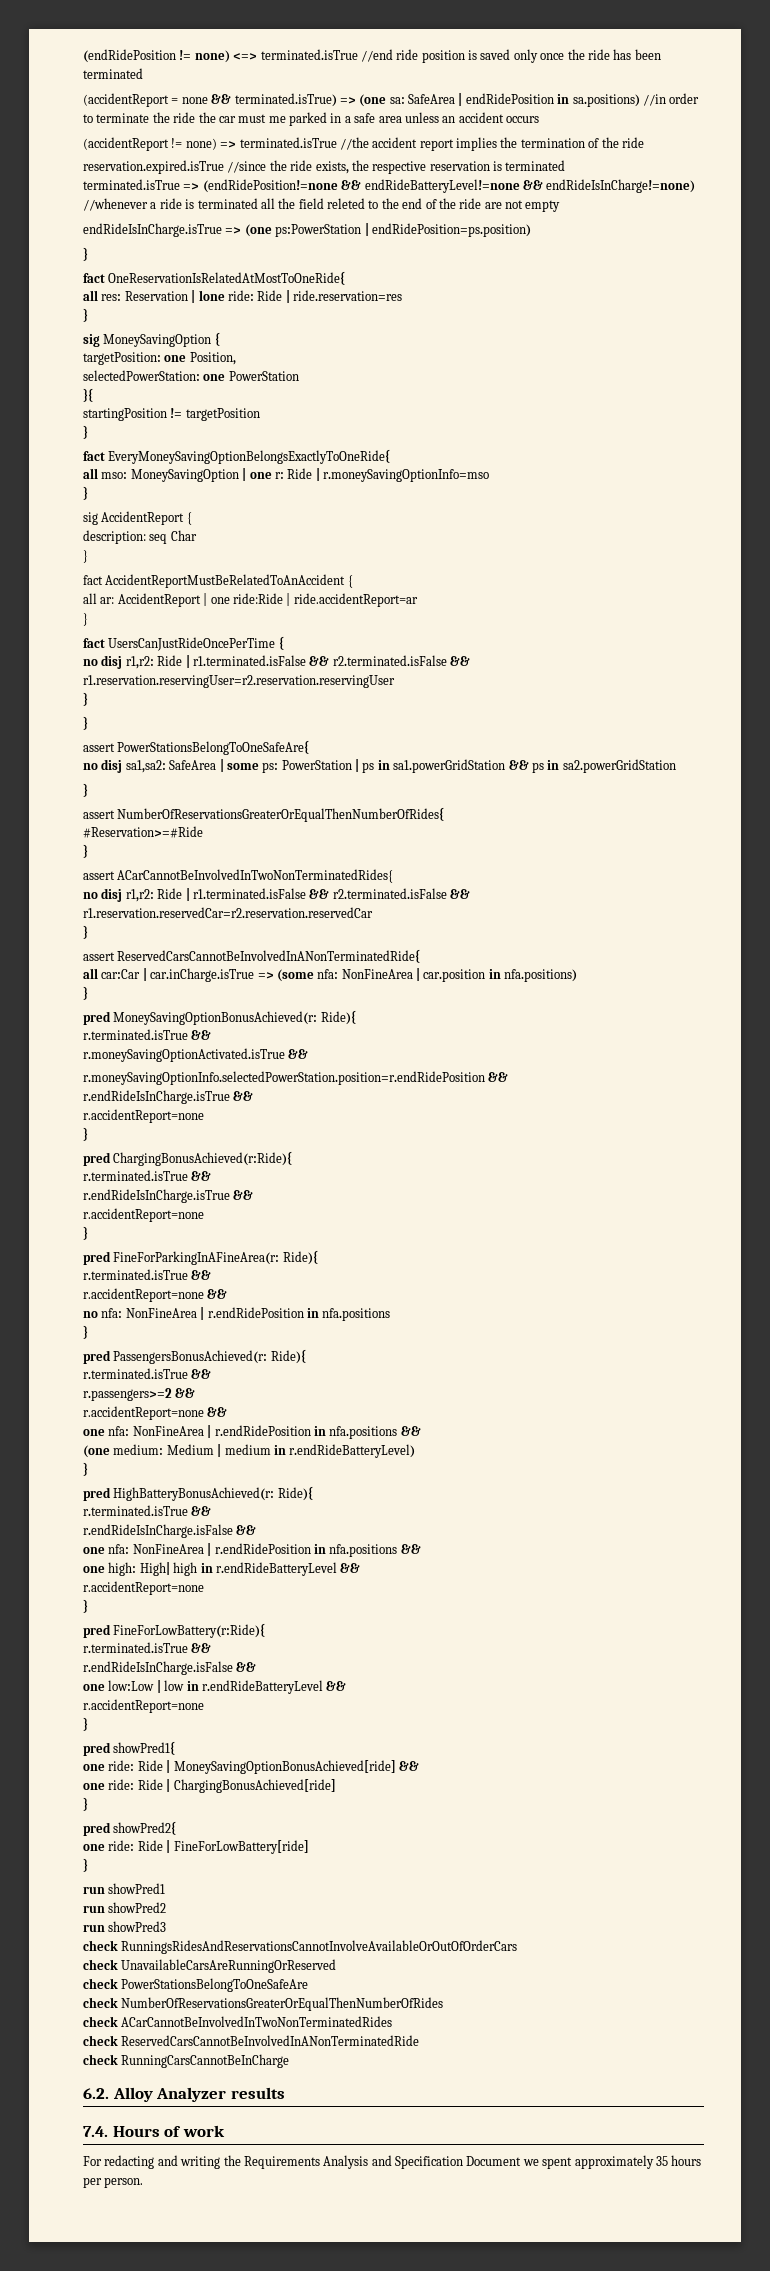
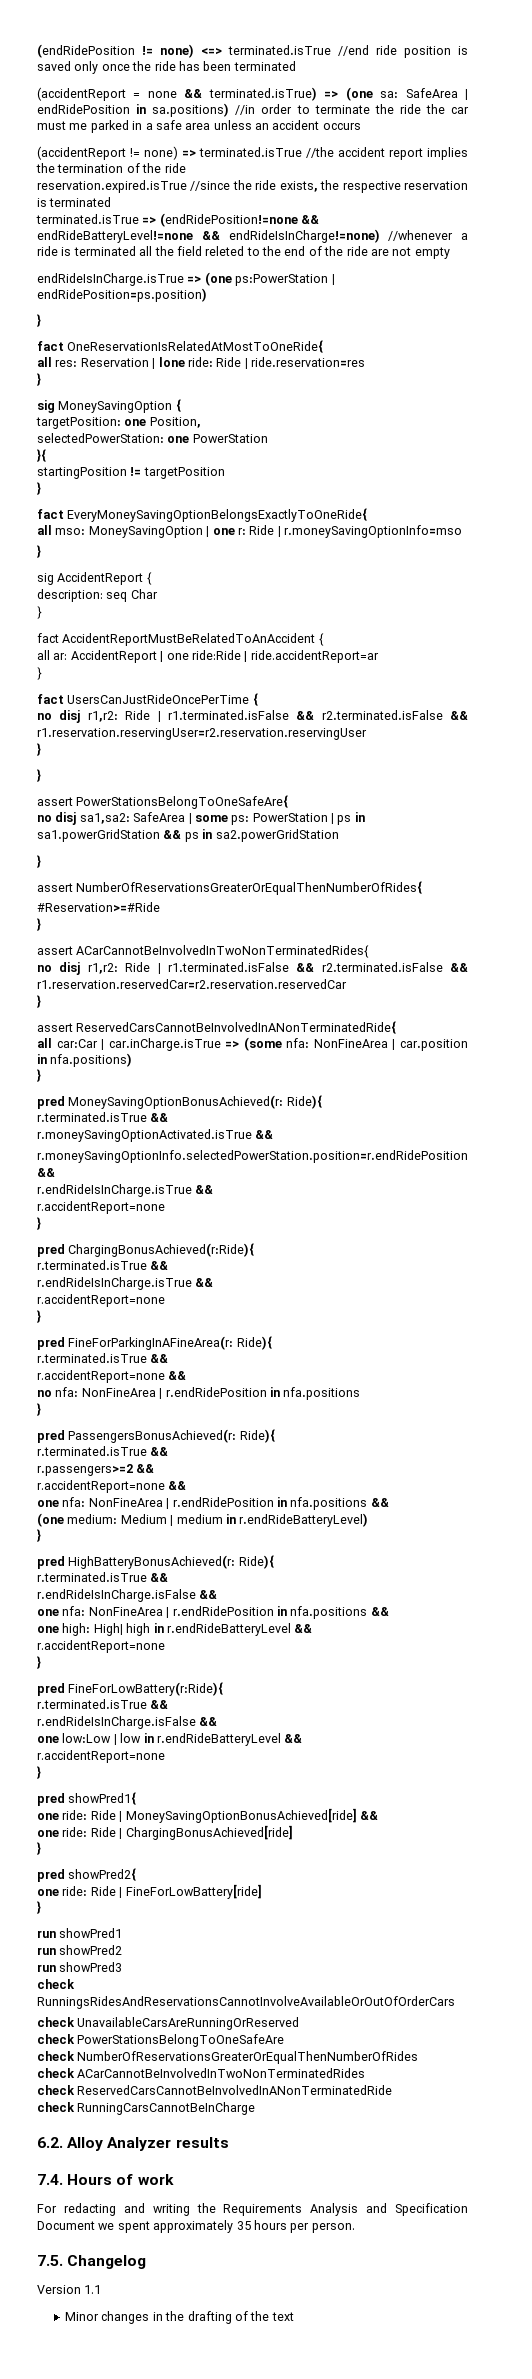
(144, 2182) none -> [37,2255,147,2269] [37,2285,102,2294] [65,2311,294,2324] // 7.5. Changelog // Version 1.1 // Minor changes in the drafting of the text

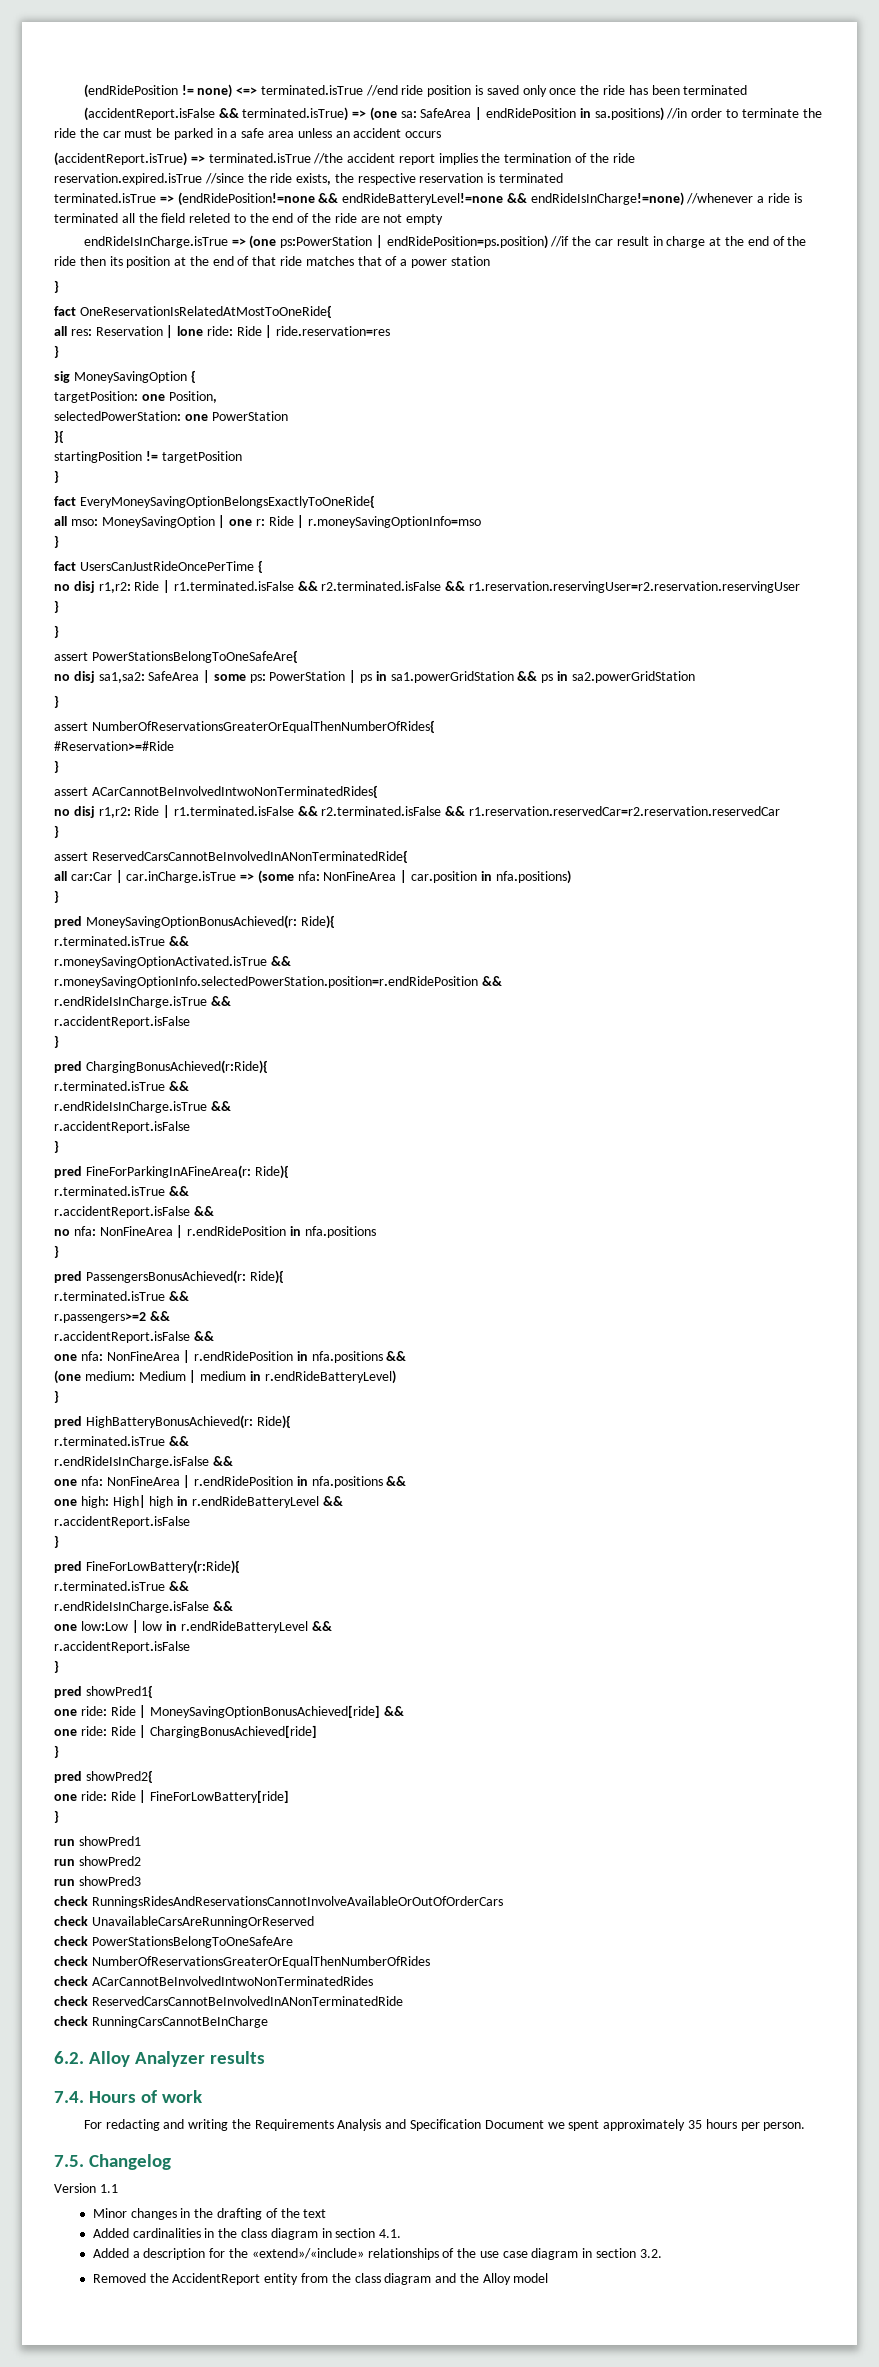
[37,87,177,101] (accidentReport = none -> [83,107,215,121] (accidentReport.isFalse
[69,123,88,130] me -> [156,128,171,138] be
[37,146,178,160] (accidentReport != none) -> [54,152,187,166] (accidentReport.isTrue)
(207, 295) none -> [550,236,807,248] [54,256,490,268] //if the car result in charge at the end of the ride then its position at the end of that ride matches that of a power station
[37,572,152,585] [37,589,158,602] [37,606,42,619] [37,633,324,646] [37,650,379,663] [37,667,42,680] // sig AccidentReport { // description: seq Char // } // fact AccidentReportMustBeRelatedToAnAccident { // all ar: AccidentReport | one ride:Ride | ride.accidentReport=ar // } -> (59, 541) none
[76,945,370,958] ACarCannotBeInvolvedInTwoNonTerminatedRides{ -> [91,785,378,798] ACarCannotBeInvolvedIntwoNonTerminatedRides{
[37,1201,165,1214] r.accidentReport=none -> [54,1016,190,1028] r.accidentReport.isFalse
[37,1294,165,1307] r.accidentReport=none -> [54,1121,190,1133] r.accidentReport.isFalse
[37,1370,165,1383] r.accidentReport=none -> [54,1206,190,1218] r.accidentReport.isFalse
[37,1480,165,1493] r.accidentReport=none -> [54,1331,190,1343] r.accidentReport.isFalse
[37,1640,165,1653] r.accidentReport=none -> [54,1516,190,1528] r.accidentReport.isFalse
[37,1750,165,1763] r.accidentReport=none -> [54,1641,190,1653] r.accidentReport.isFalse
[77,2068,366,2078] ACarCannotBeInvolvedInTwoNonTerminatedRides -> [91,1976,373,1986] ACarCannotBeInvolvedIntwoNonTerminatedRides
(294, 2316) none -> [92,2228,402,2240] [92,2248,662,2260] [92,2273,549,2285] // Added cardinalities in the class diagram in section 4.1. // Added a description for the «extend»/«include» relationships of the use case diagram in section 3.2. // Removed the AccidentReport entity from the class diagram and the Alloy model

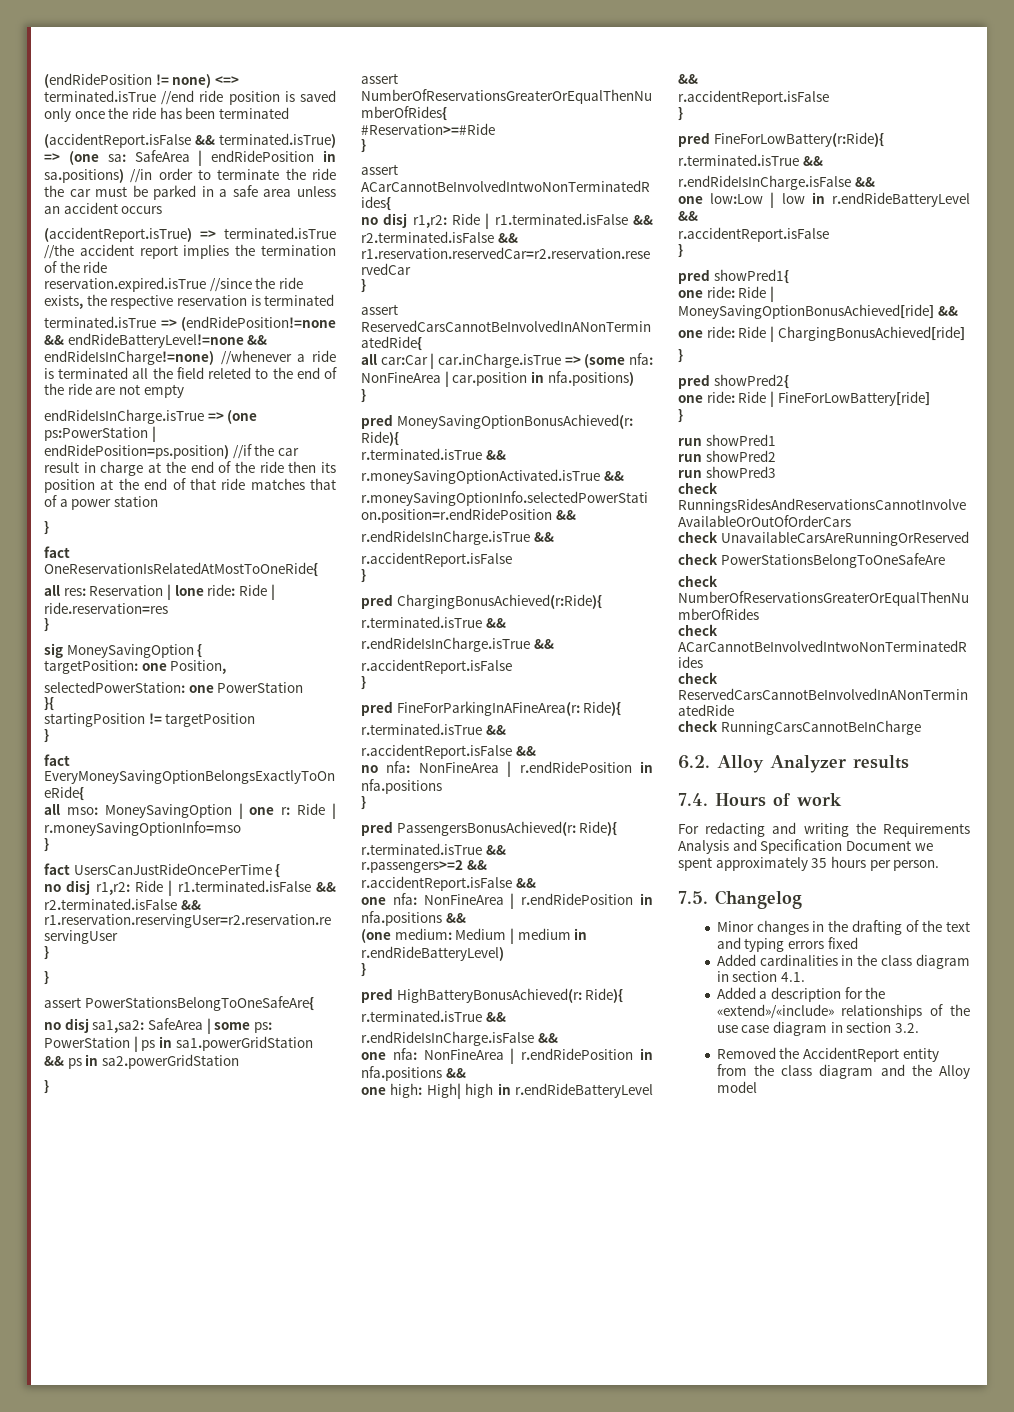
[54,2183,118,2193] // Version 1.1 -> (802, 899) none
(327, 2213) none -> [716,937,858,952] and typing errors fixed

